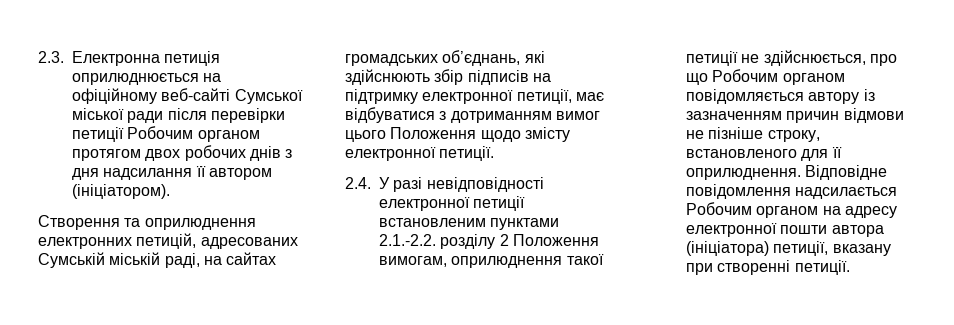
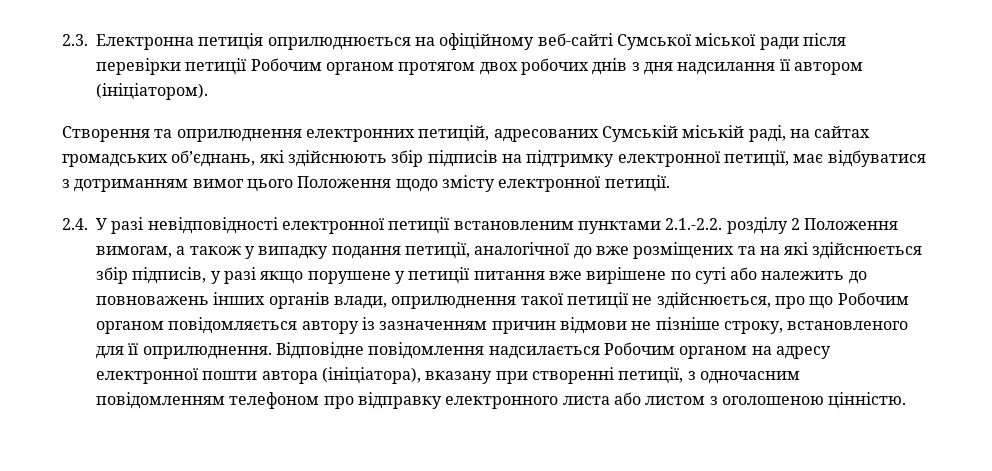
(447, 261) none -> [176,242,923,259] [96,267,867,284] [96,292,387,309] а також у випадку подання петиції, аналогічної до вже розміщених та на які здійснюється збір підписів, у разі якщо порушене у петиції питання вже вирішене по суті або належить до повноважень інших органів влади,
[686,241,829,256] (ініціатора) петиції, -> [321,367,421,384] (ініціатора),
[794,260,850,275] петиції. -> [618,367,800,384] [96,392,907,409] петиції, з одночасним повідомленням телефоном про відправку електронного листа або листом з оголошеною цінністю.

